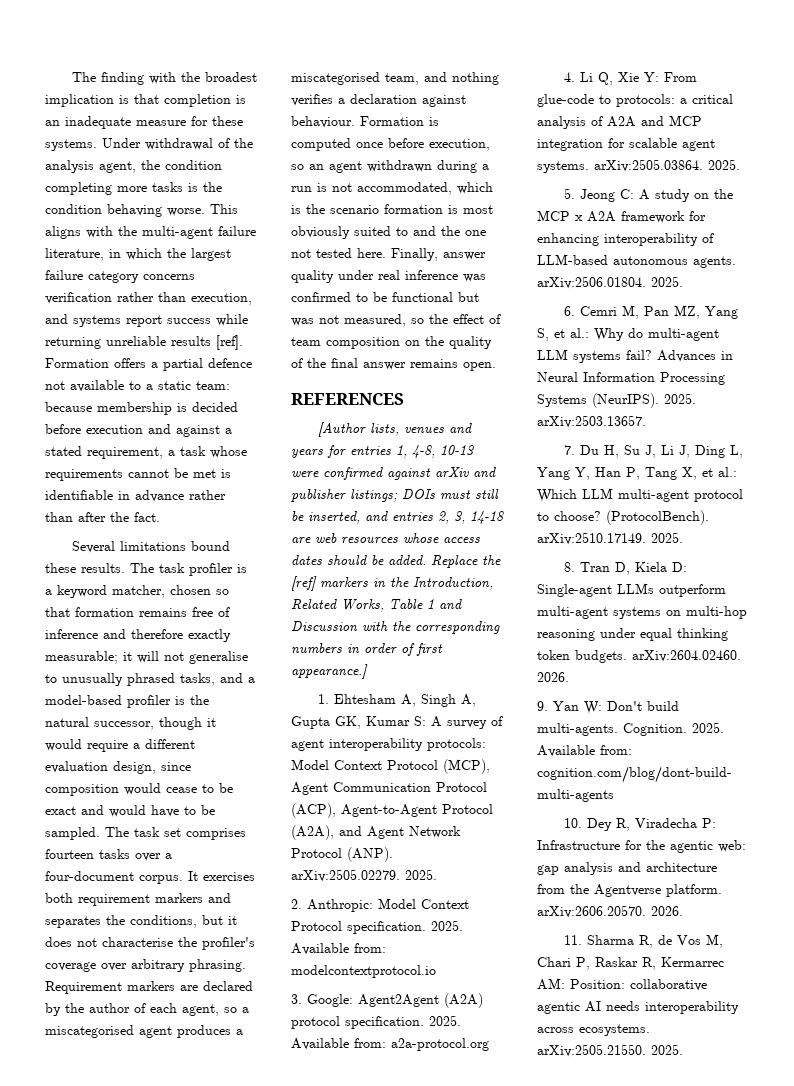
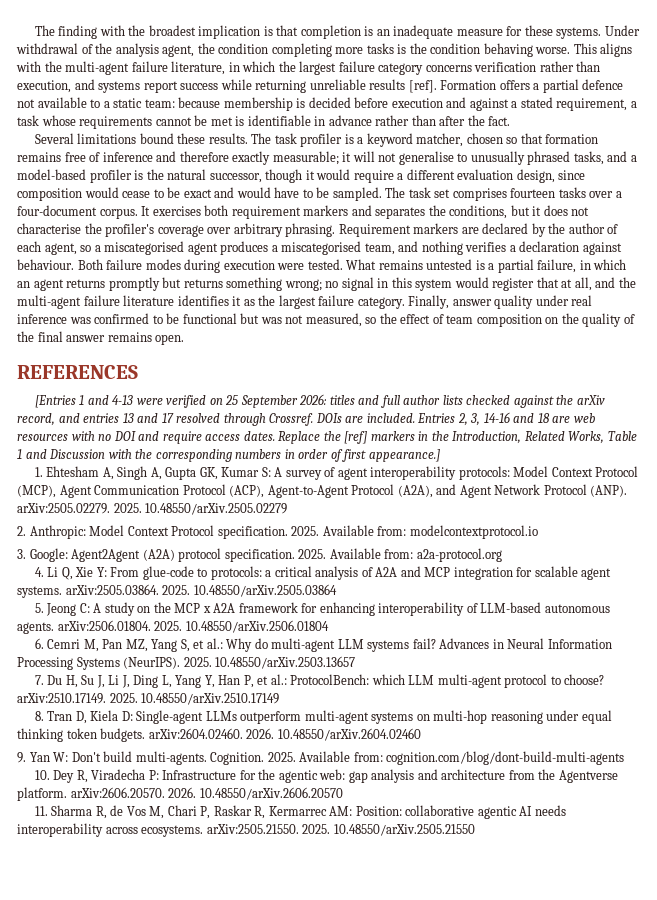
[360,116,439,126] [291,138,490,151] [291,160,489,173] [291,182,493,195] [291,204,493,214] [291,226,486,239] [291,248,386,258] Formation is computed once before execution, so an agent withdrawn during a run is not accommodated, which is the scenario formation is most obviously suited to and the one not tested here. -> [77,259,627,273] [17,277,636,291] [17,295,405,309] Both failure modes during execution were tested. What remains untested is a partial failure, in which an agent returns promptly but returns something wrong; no signal in this system would register that at all, and the multi-agent failure literature identifies it as the largest failure category.
[317,422,472,437] [291,445,474,458] [291,467,496,480] [291,489,499,502] [291,511,504,524] [291,533,480,544] [291,555,426,565] [Author lists, venues and years for entries 1, 4-8, 10-13 were confirmed against arXiv and publisher listings; DOIs must still be inserted, and entries 2, 3, 14-18 are web resources whose access dates should be added. -> [34,394,605,408] [17,412,595,426] [17,431,275,444] [Entries 1 and 4-13 were verified on 25 September 2026: titles and full author lists checked against the arXiv record, and entries 13 and 17 resolved through Crossref. DOIs are included. Entries 2, 3, 14-16 and 18 are web resources with no DOI and require access dates.
(437, 874) none -> [145,503,288,515] 10.48550/arXiv.2505.02279
(740, 164) none -> [193,584,337,597] 10.48550/arXiv.2505.03864
(683, 281) none -> [185,620,329,633] 10.48550/arXiv.2506.01804
[537,415,646,428] arXiv:2503.13657. -> [215,656,356,669] 10.48550/arXiv.2503.13657
[645,467,737,480] [537,489,577,502] Tang X, et al.: Which -> [257,674,405,685] et al.: ProtocolBench: which
[606,510,709,525] (ProtocolBench). -> (605, 679) none
(683, 537) none -> [141,693,280,705] 10.48550/arXiv.2510.17149
(569, 677) none -> [277,728,421,741] 10.48550/arXiv.2604.02460
(683, 911) none -> [199,787,343,800] 10.48550/arXiv.2606.20570
(683, 1049) none -> [333,824,475,836] 10.48550/arXiv.2505.21550

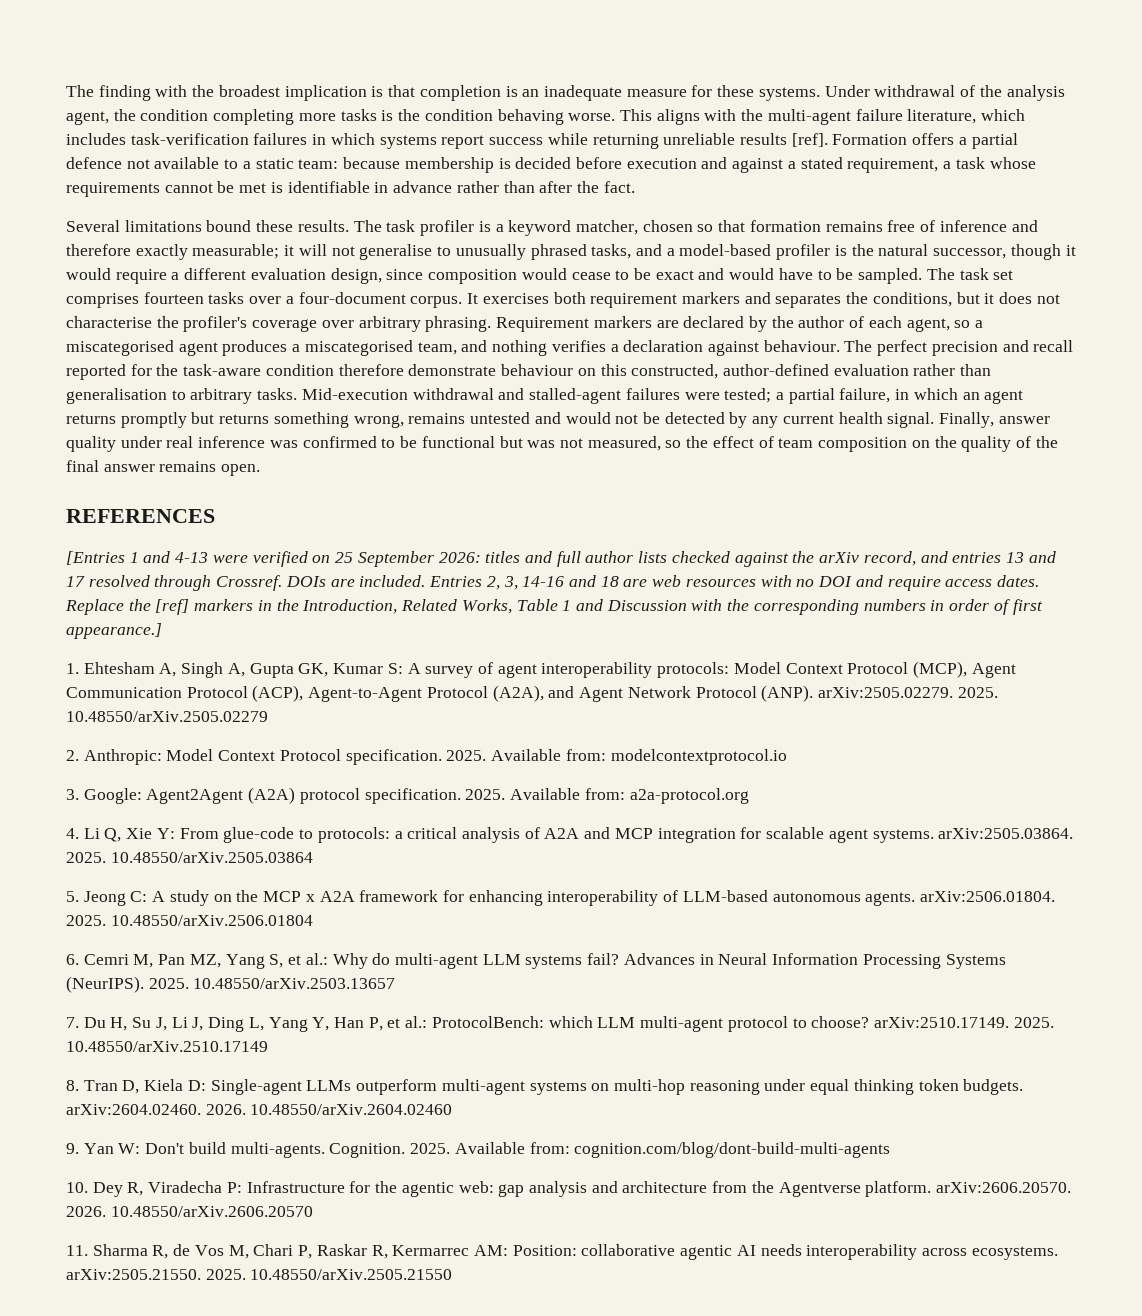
[228,61,601,75] [17,79,95,93] in which the largest failure category concerns verification rather than execution, and -> [981,109,1026,121] [66,133,375,145] which includes task-verification failures in which
[77,259,485,273] Both failure modes during execution were tested. What remains untested is -> [844,340,1074,356] [66,364,992,380] [66,388,772,404] The perfect precision and recall reported for the task-aware condition therefore demonstrate behaviour on this constructed, author-defined evaluation rather than generalisation to arbitrary tasks. Mid-execution withdrawal and stalled-agent failures were tested;
[284,277,636,291] [17,295,405,309] wrong; no signal in this system would register that at all, and the multi-agent failure literature identifies it as the largest failure category. -> [353,412,935,428] wrong, remains untested and would not be detected by any current health signal.

